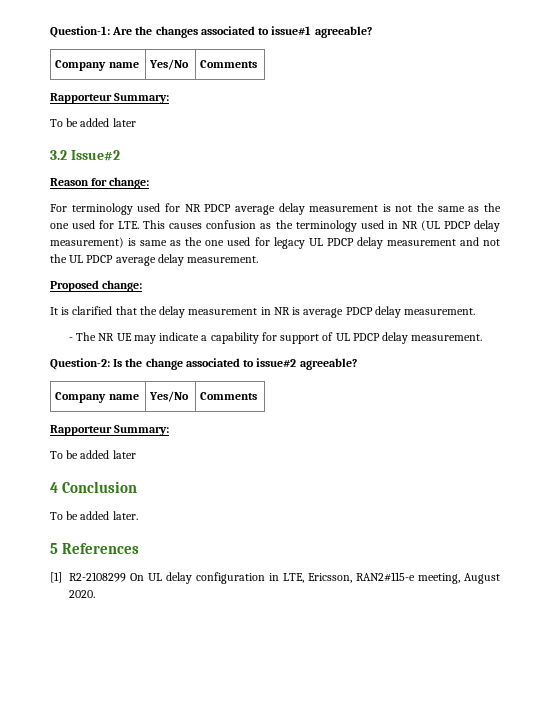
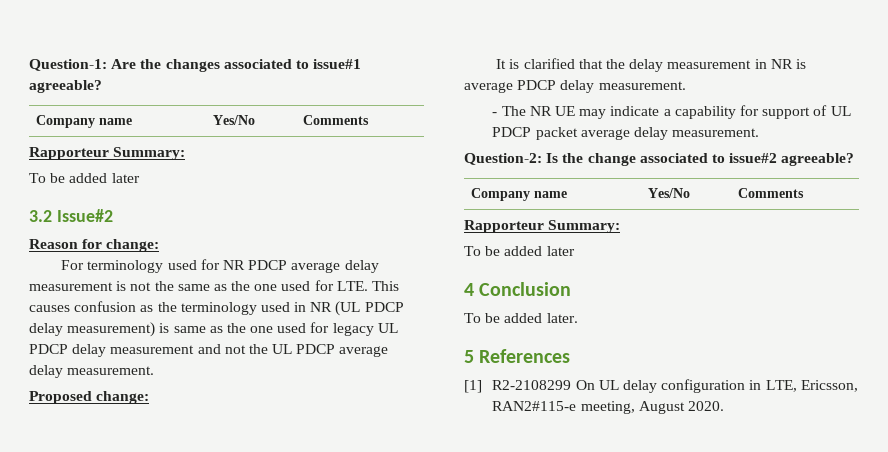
(380, 337) none -> [535,127,630,140] packet average

